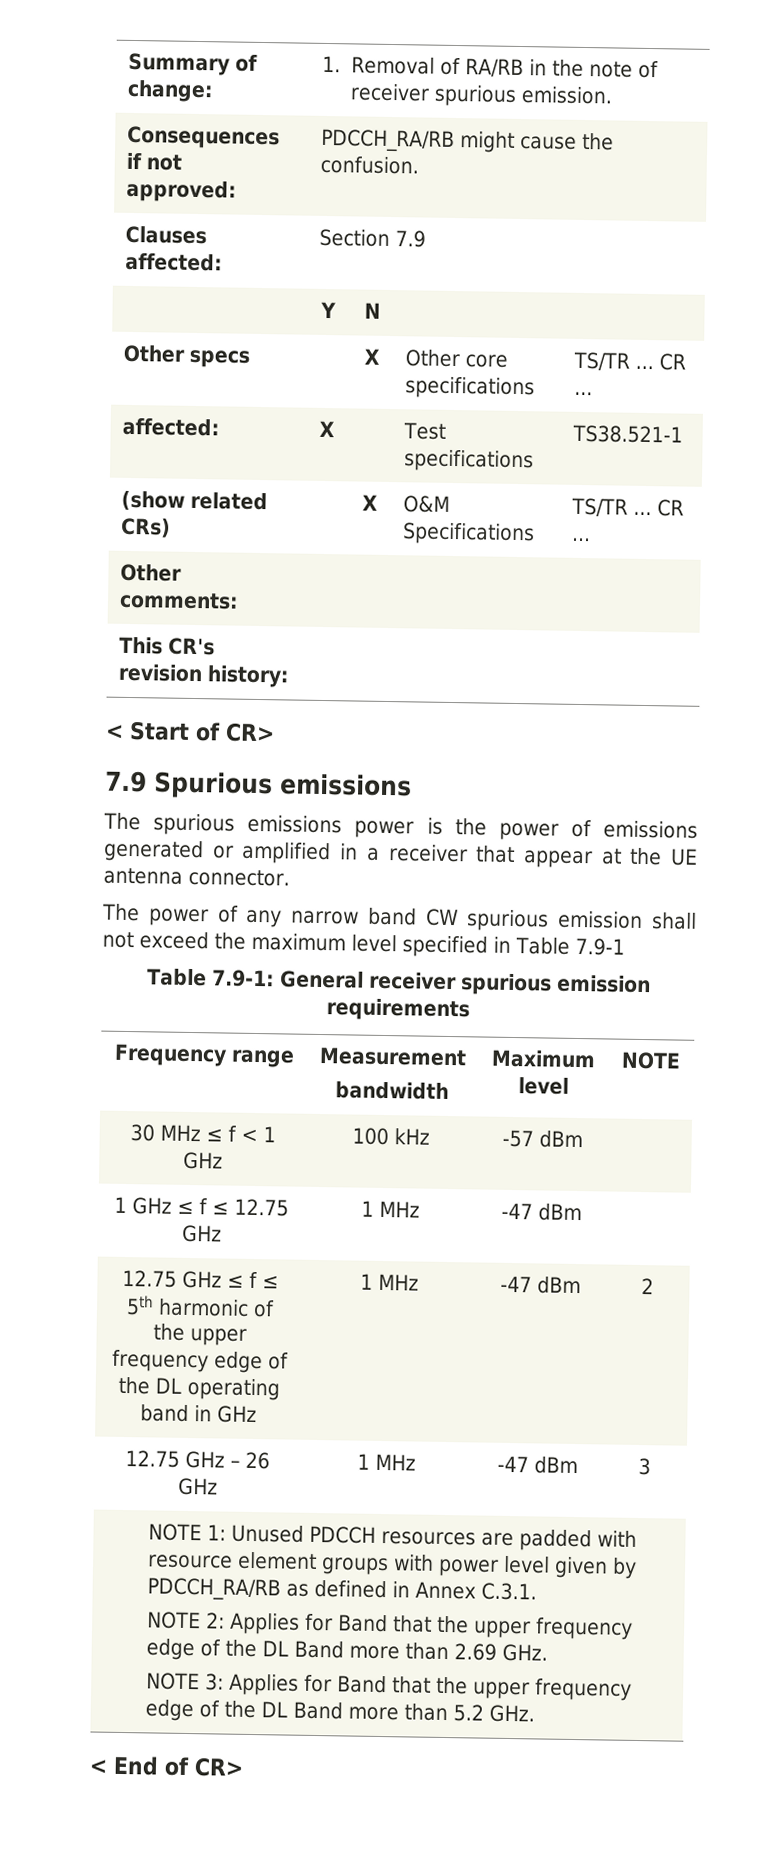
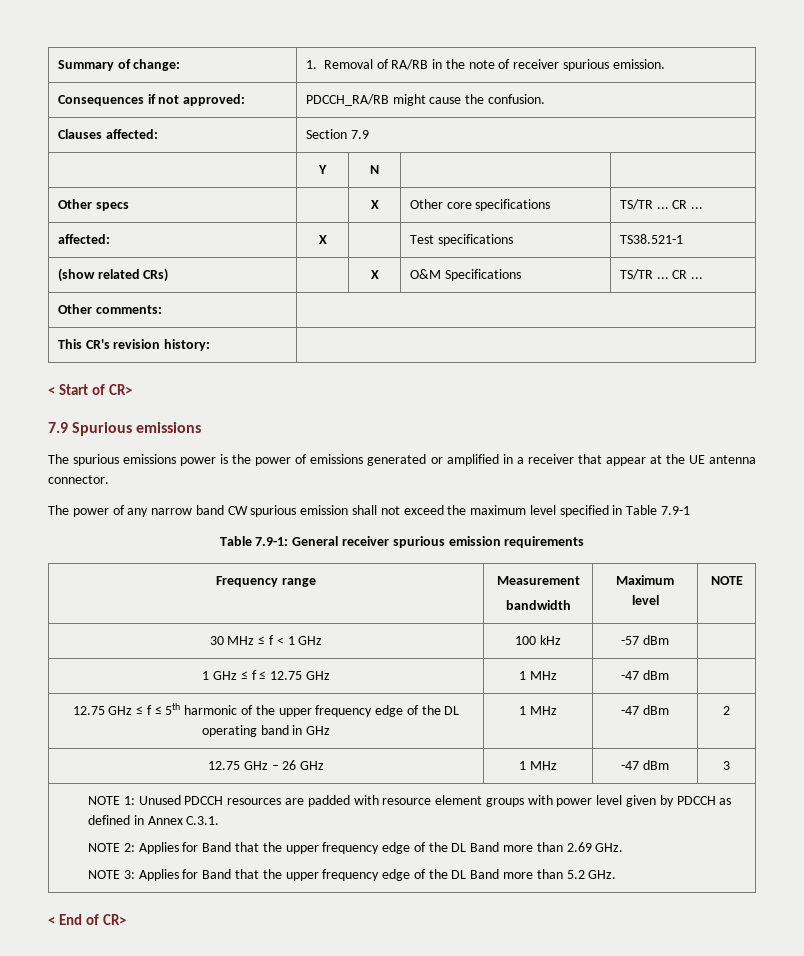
[146,1577,281,1601] PDCCH_RA/RB -> [676,796,716,805] PDCCH

